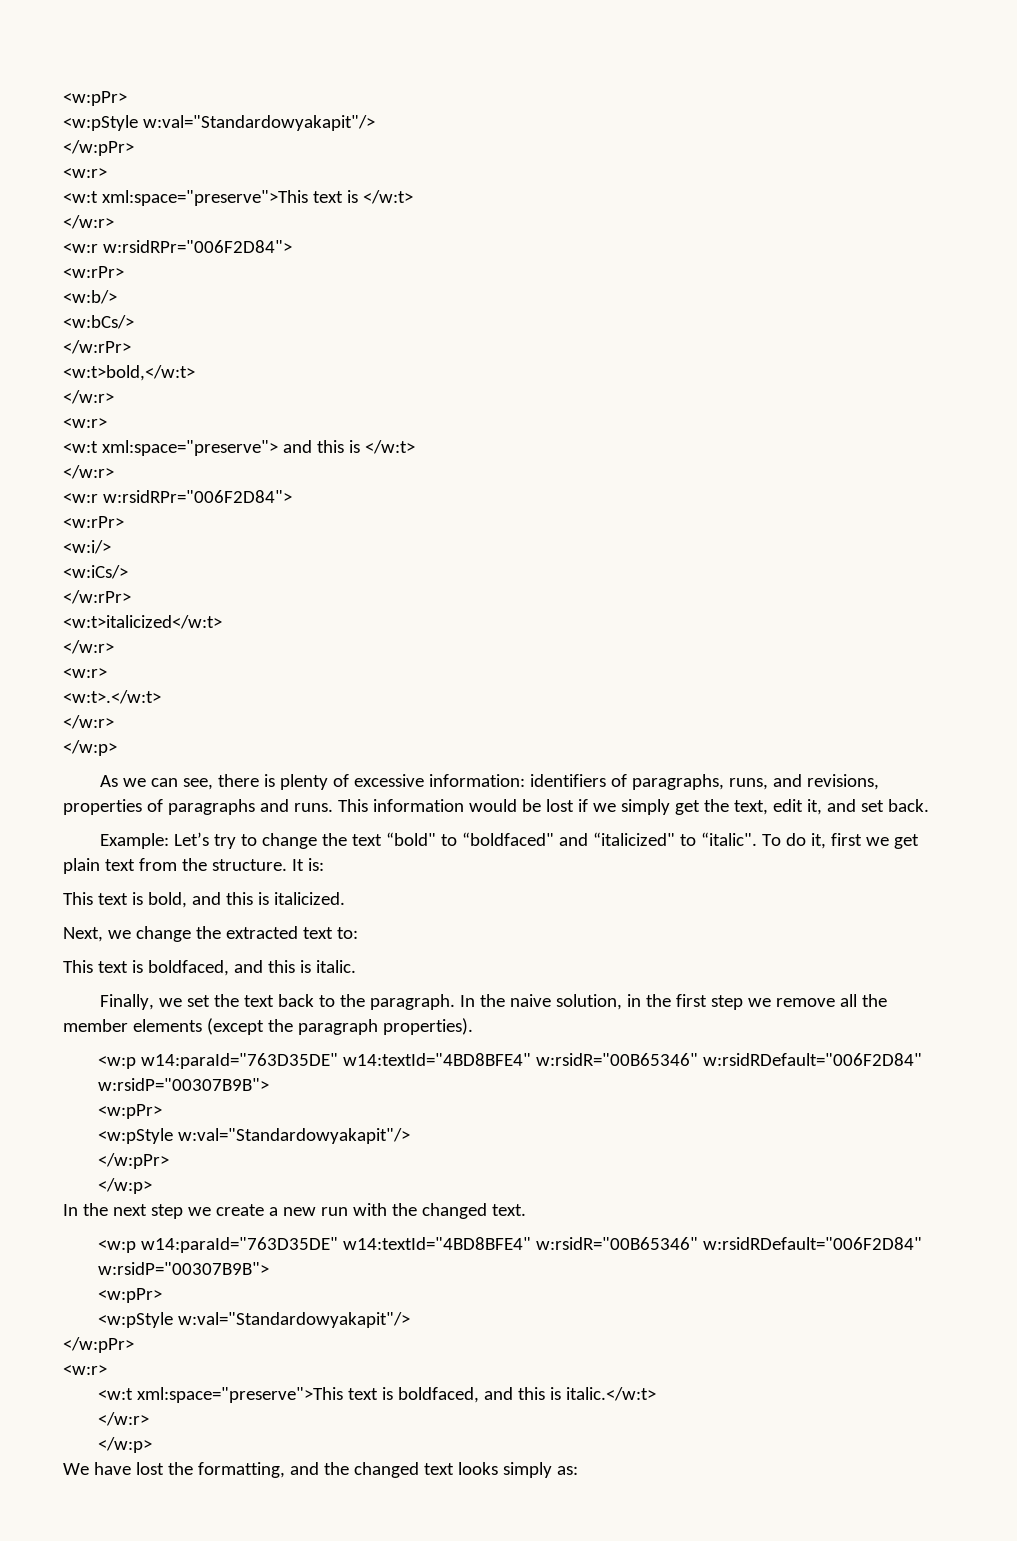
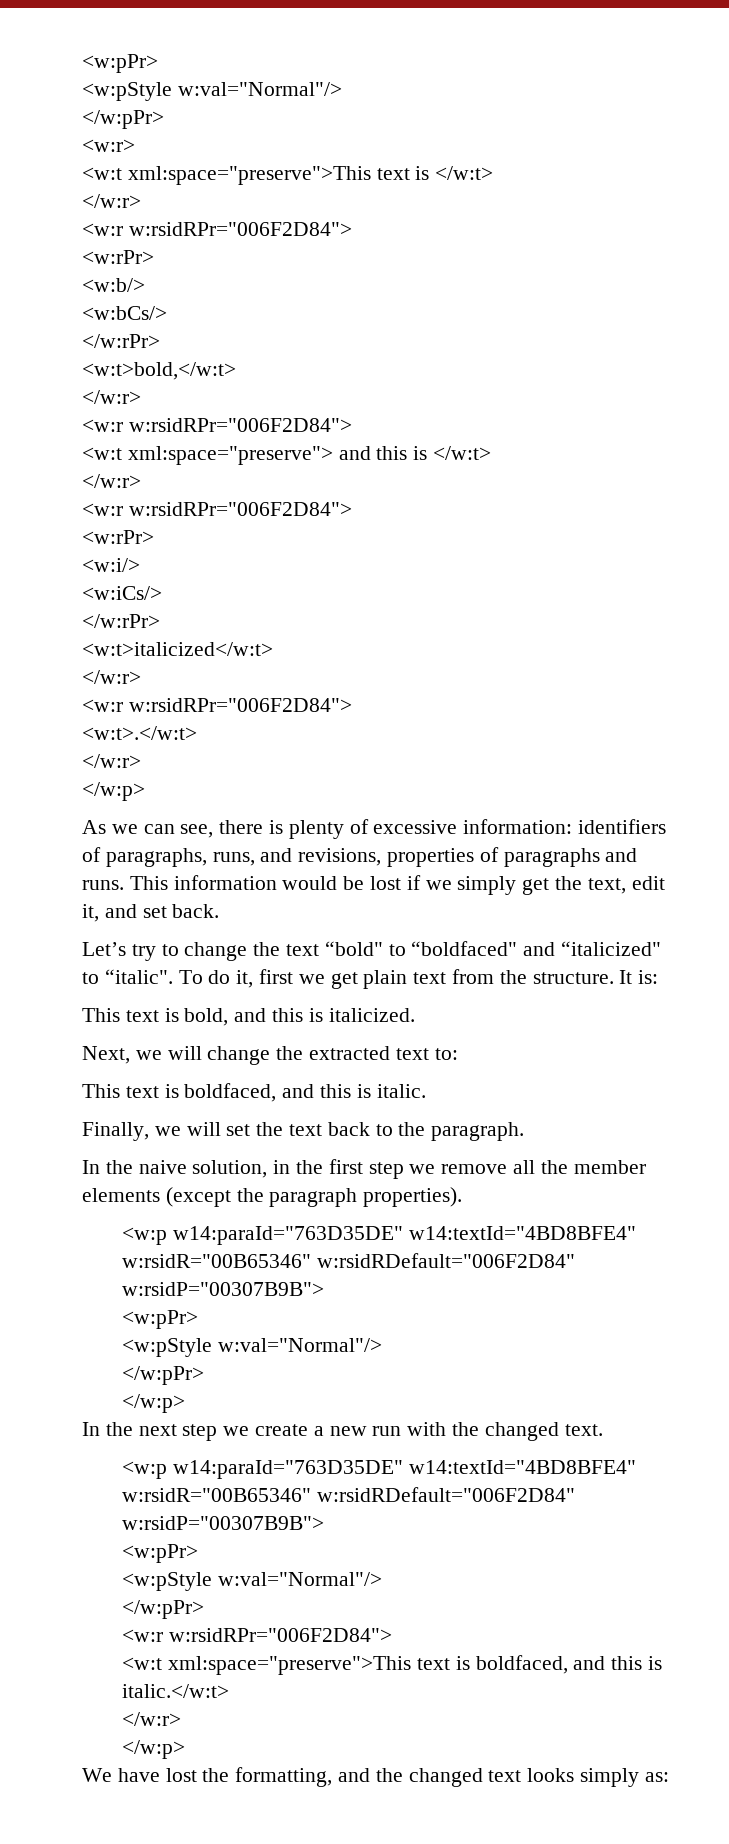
[63,91,127,106] [63,115,375,131] <w:pPr> // <w:pStyle w:val="Standardowyakapit"/> -> [82,54,158,73] [82,82,342,101] <w:pPr> // <w:pStyle w:val="Normal"/>
[63,418,107,428] <w:r> -> [82,418,352,432] <w:r w:rsidRPr="006F2D84">
[63,668,107,678] <w:r> -> [82,698,352,712] <w:r w:rsidRPr="006F2D84">
[99,833,169,849] Example: -> (220, 911) none
(131, 934) none -> [167,1046,202,1060] will
(182, 1002) none -> [186,1122,221,1136] will
(455, 1002) none -> (525, 1131) //
[177,1128,410,1144] w:val="Standardowyakapit"/> -> [218,1338,383,1352] w:val="Normal"/>
[177,1312,410,1328] [63,1337,134,1353] [63,1365,107,1375] w:val="Standardowyakapit"/> // </w:pPr> // <w:r> -> [218,1572,383,1586] [122,1600,205,1619] [122,1628,393,1642] w:val="Normal"/> // </w:pPr> // <w:r w:rsidRPr="006F2D84">

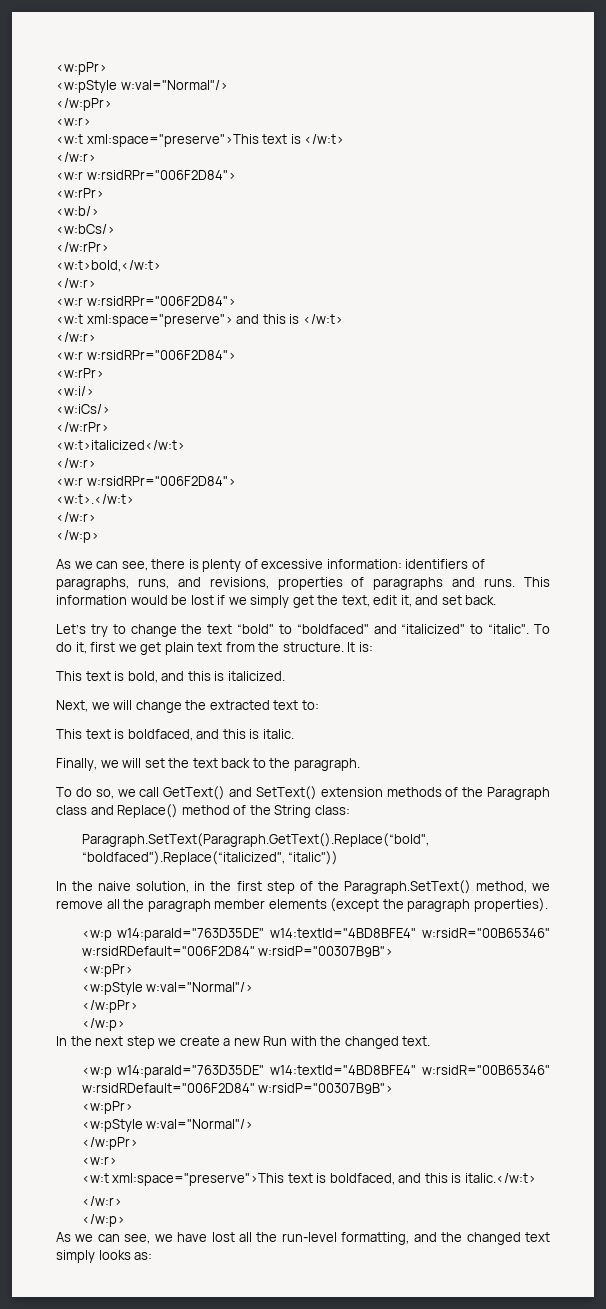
(525, 1131) none -> [56,786,550,800] [56,804,350,818] [81,833,429,847] [81,851,339,865] // To do so, we call GetText() and SetText() extension methods of the Paragraph class and Replace() method of the String class: // Paragraph.SetText(Paragraph.GetText().Replace(“bold", “boldfaced").Replace(“italicized", “italic"))
(404, 1170) none -> [299,880,527,894] of the Paragraph.SetText() method,
(568, 1167) none -> [147,899,211,912] paragraph
[372,1426,402,1436] run -> [263,1036,288,1046] Run
[122,1628,393,1642] <w:r w:rsidRPr="006F2D84"> -> [81,1156,117,1165] <w:r>
[82,1768,230,1782] We have lost the -> [56,1232,337,1244] As we can see, we have lost all the run-level
[527,1768,640,1787] looks simply -> [56,1250,131,1263] simply looks

